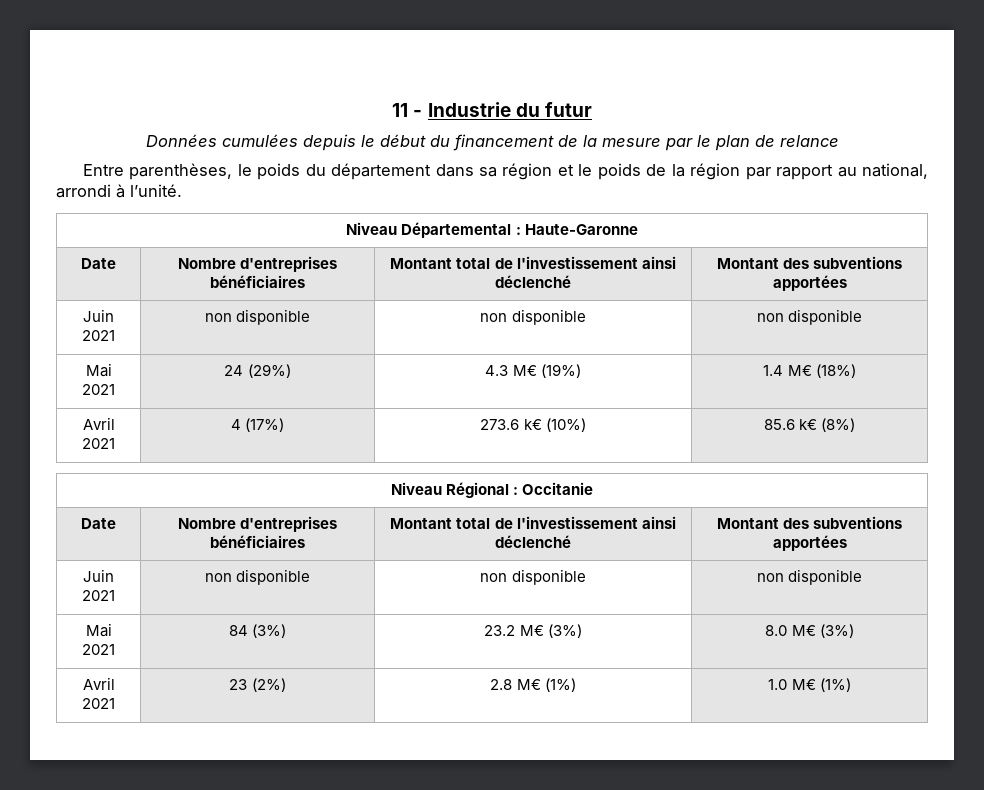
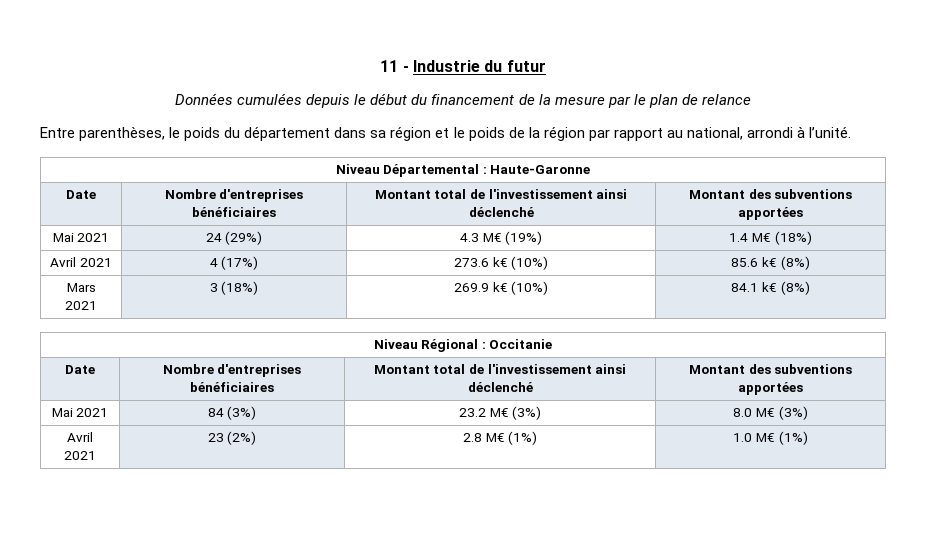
[83,309,114,322] [82,330,115,341] [204,309,311,325] [480,309,586,325] [756,309,863,325] // Juin 2021 | non disponible | non disponible | non disponible -> (803, 213) none
(856, 425) none -> [66,283,96,292] [65,301,97,310] [209,281,259,295] [453,281,549,295] [731,281,810,295] // Mars 2021 | 3 (18%) | 269.9 k€ (10%) | 84.1 k€ (8%)
[83,569,114,582] [82,590,115,601] [204,569,311,585] [480,569,586,585] [756,569,863,585] // Juin 2021 | non disponible | non disponible | non disponible -> (803, 388) none

